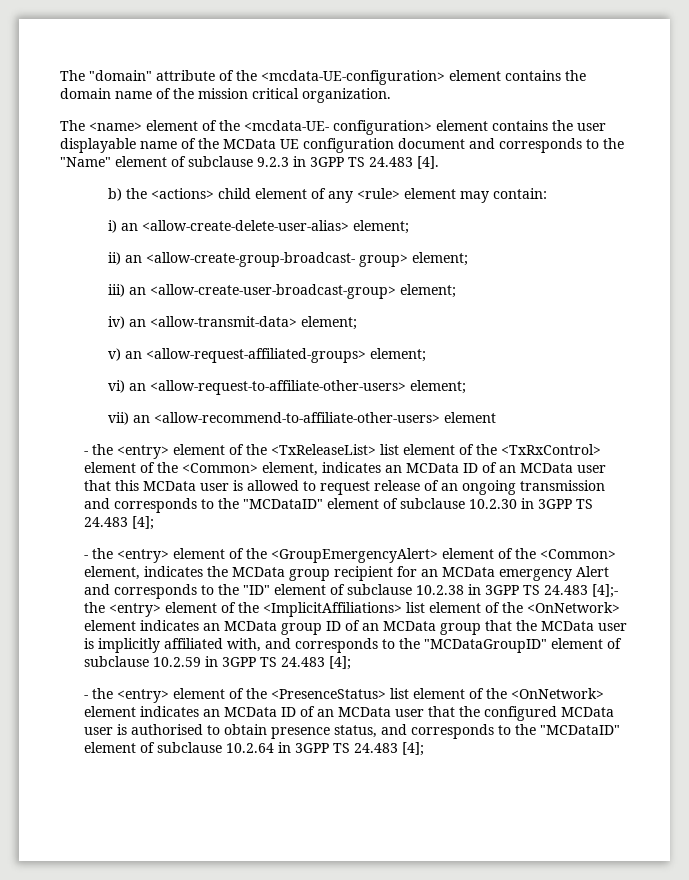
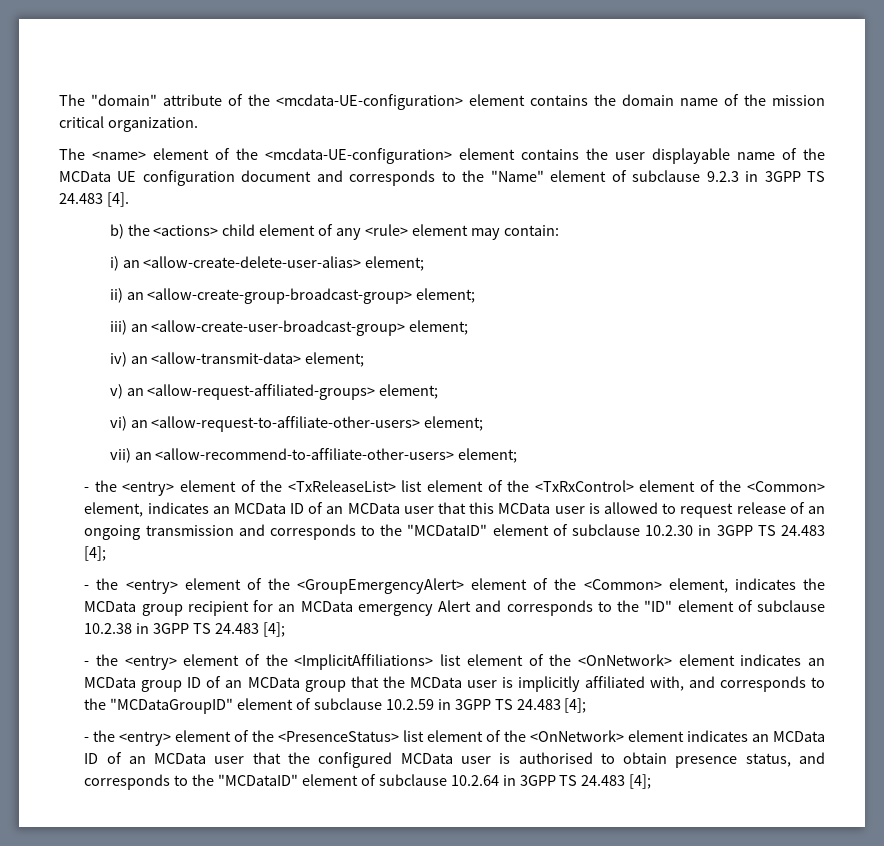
[244,120,432,135] <mcdata-UE- configuration> -> [265,148,452,164] <mcdata-UE-configuration>
[146,252,409,267] <allow-create-group-broadcast- group> -> [147,288,413,304] <allow-create-group-broadcast-group>
[444,412,497,423] element -> [458,448,518,463] element;
[592,584,619,598] [4];- -> [262,622,285,637] [84,661,90,666] [4]; // -

